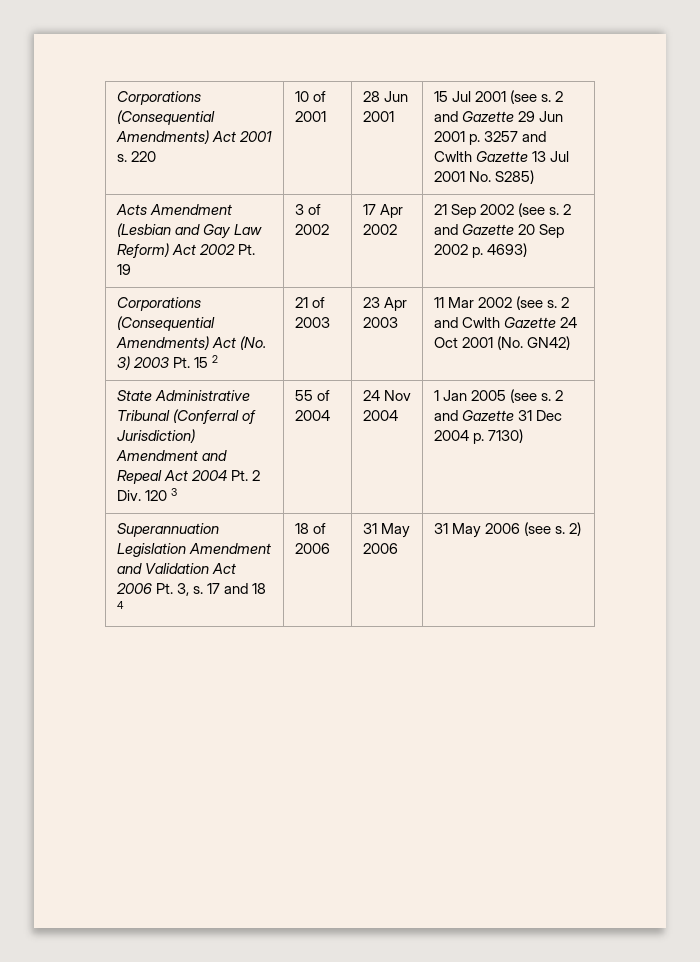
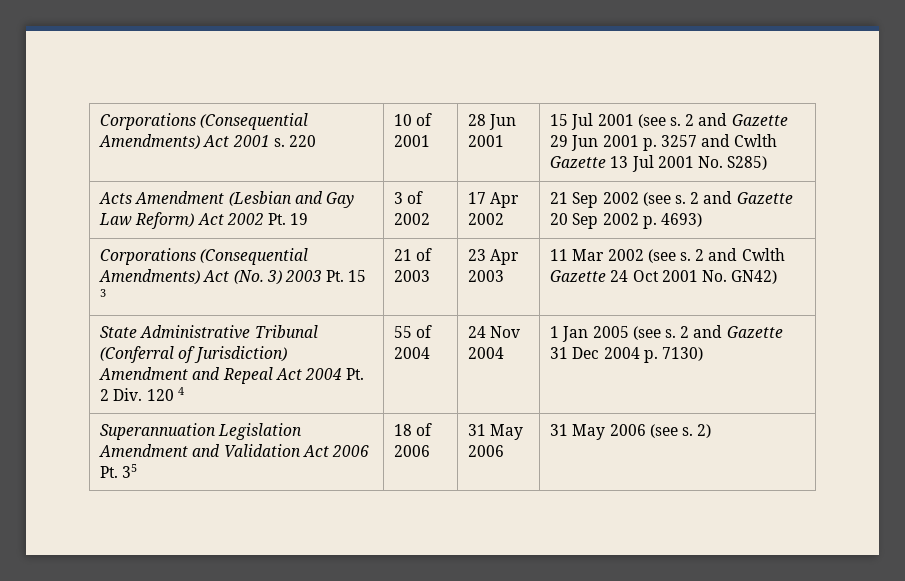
[211,355,218,363] 2 -> [100,289,107,297] 3
[496,336,523,350] (No. -> [702,270,728,282] No.
[170,488,177,496] 3 -> [177,387,184,395] 4
[176,583,267,596] [116,601,124,609] 3, s. 17 and 18 4 -> [122,464,138,478] 35

